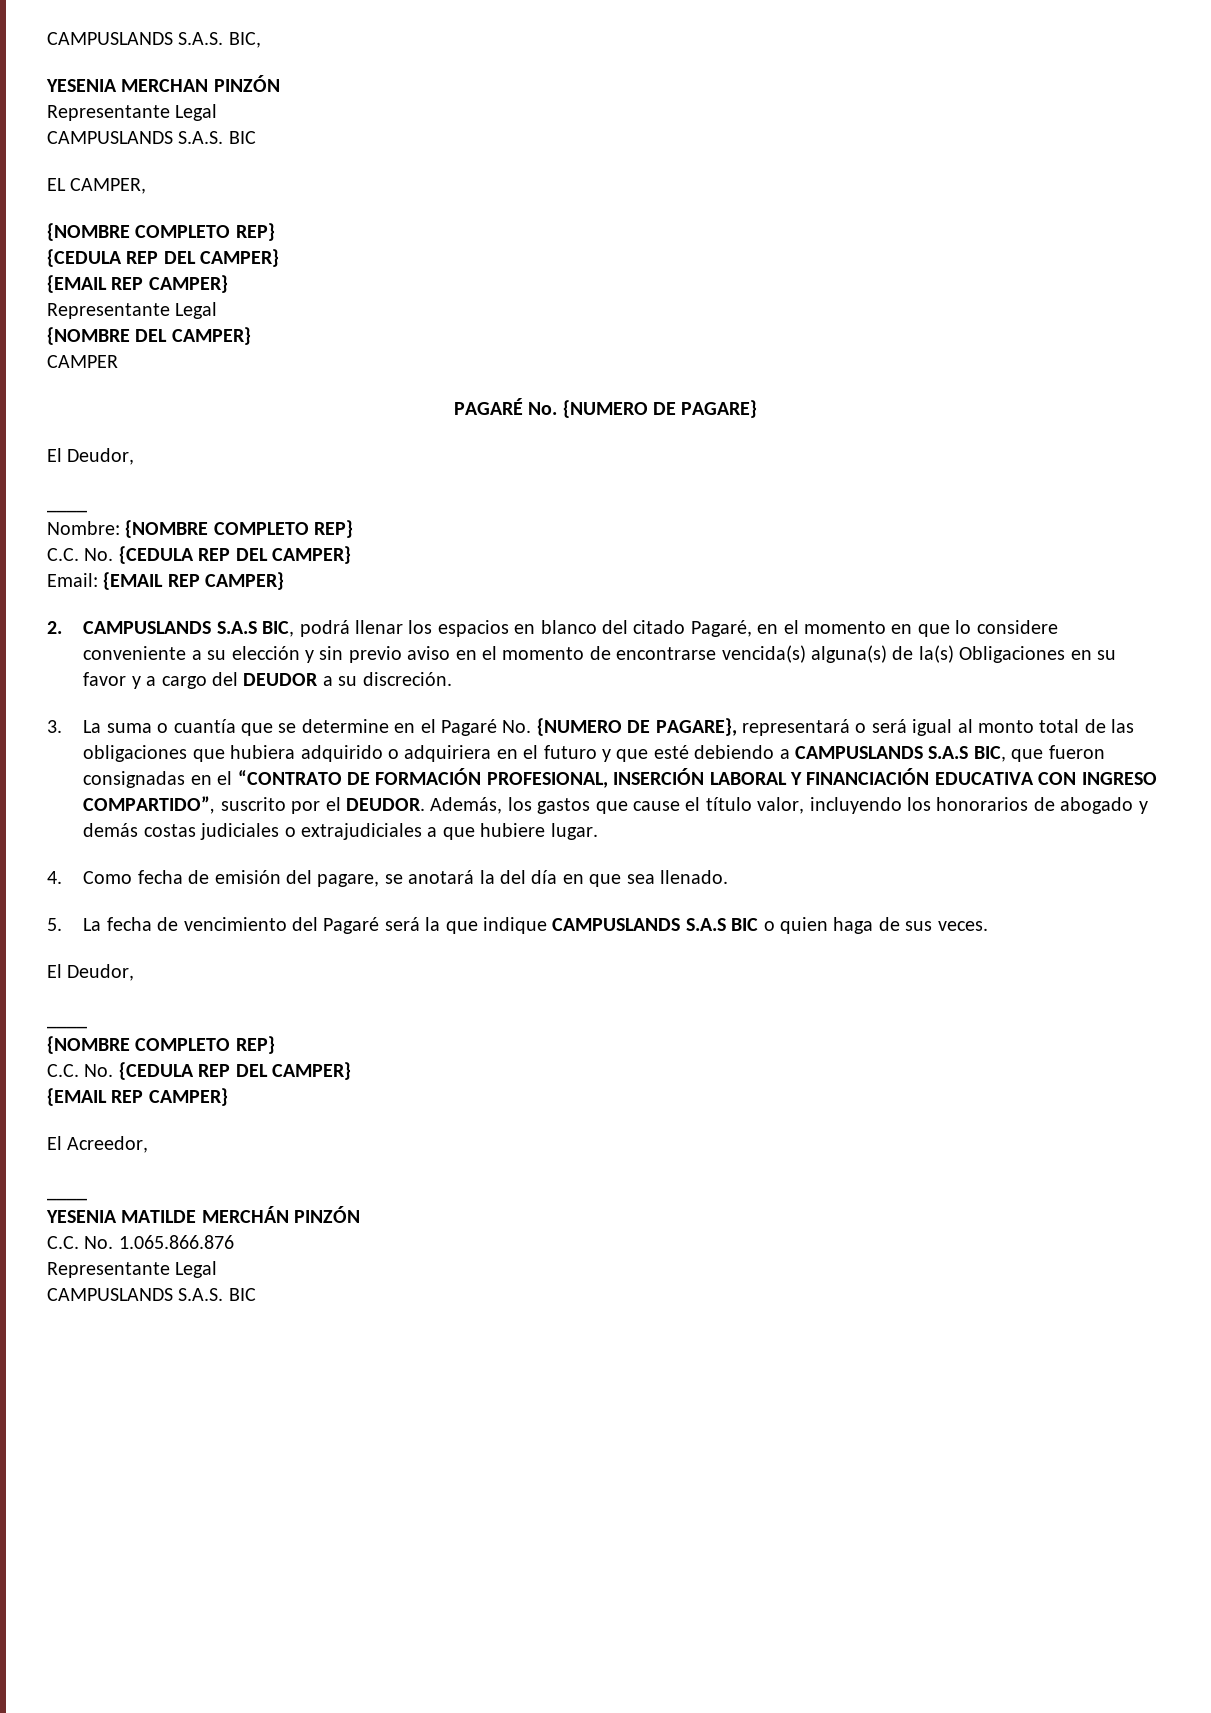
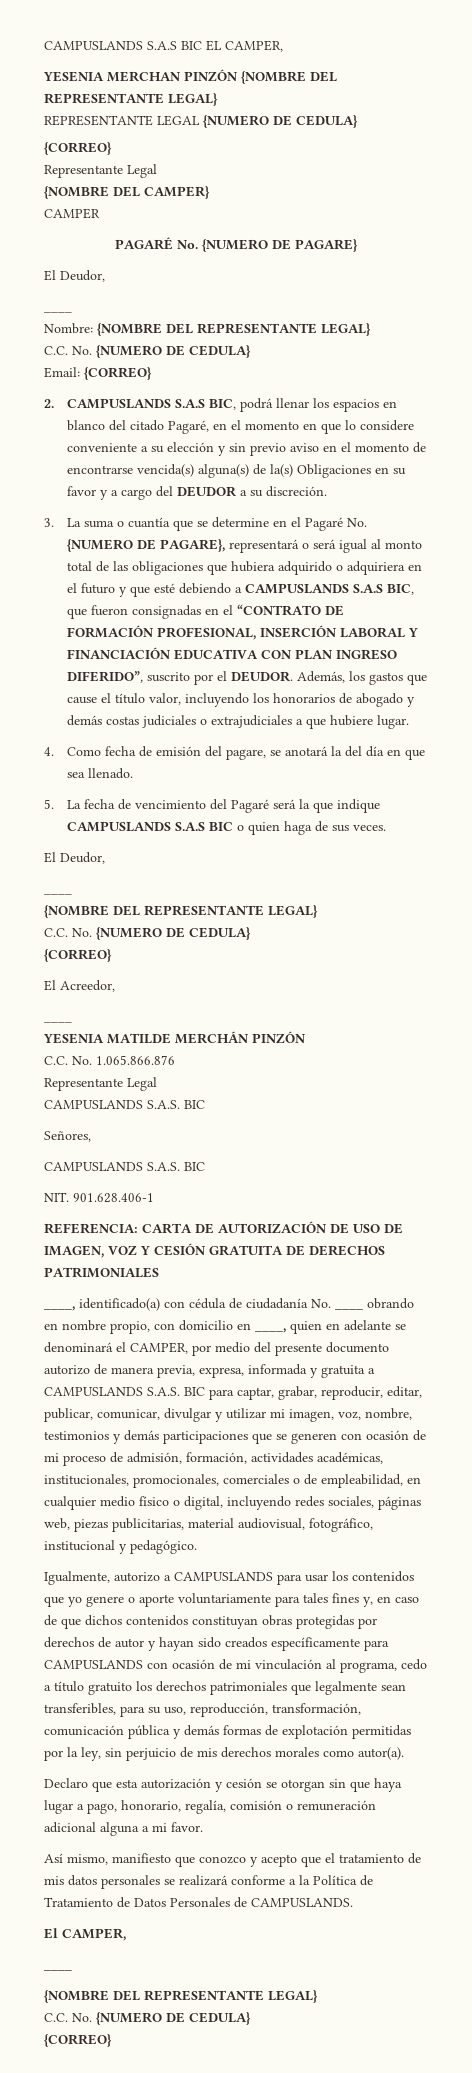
[47,32,261,48] CAMPUSLANDS S.A.S. BIC, -> [44,40,283,52] CAMPUSLANDS S.A.S BIC EL CAMPER,
[47,104,218,121] [47,131,256,144] [47,178,147,194] [47,223,275,241] [47,249,280,267] [47,275,228,293] // Representante Legal // CAMPUSLANDS S.A.S. BIC // EL CAMPER, // {NOMBRE COMPLETO REP} // {CEDULA REP DEL CAMPER} // {EMAIL REP CAMPER} -> [241,71,337,84] [44,93,218,106] [44,115,358,128] [44,142,112,155] {NOMBRE DEL REPRESENTANTE LEGAL} // REPRESENTANTE LEGAL {NUMERO DE CEDULA} // {CORREO}
[213,520,354,538] [47,546,351,564] [47,572,285,590] COMPLETO REP} // C.C. No. {CEDULA REP DEL CAMPER} // Email: {EMAIL REP CAMPER} -> [166,323,371,336] [44,345,251,358] [44,367,152,380] DEL REPRESENTANTE LEGAL} // C.C. No. {NUMERO DE CEDULA} // Email: {CORREO}
[1081,772,1157,785] [83,796,216,814] INGRESO COMPARTIDO”, -> [294,649,397,660] [66,671,143,683] PLAN INGRESO DIFERIDO”,
[135,1036,275,1054] [47,1062,351,1080] [47,1088,228,1106] COMPLETO REP} // C.C. No. {CEDULA REP DEL CAMPER} // {EMAIL REP CAMPER} -> [113,905,318,918] [44,927,251,940] [44,949,112,962] DEL REPRESENTANTE LEGAL} // C.C. No. {NUMERO DE CEDULA} // {CORREO}
(256, 1294) none -> [44,1131,91,1142] [44,1162,205,1171] [44,1192,154,1203] [44,1221,403,1234] [44,1243,385,1258] [44,1267,159,1278] [44,1298,331,1311] [335,1298,414,1310] [44,1320,406,1334] [44,1342,389,1356] [44,1364,375,1378] [44,1386,422,1400] [44,1408,412,1422] [44,1430,426,1444] [44,1452,383,1466] [44,1474,421,1488] [44,1496,421,1510] [44,1518,373,1532] [44,1540,197,1554] [44,1571,414,1585] [44,1593,419,1607] [44,1615,377,1629] [44,1637,389,1651] [44,1659,427,1673] [44,1681,406,1695] [44,1703,361,1717] [44,1725,411,1739] [44,1747,404,1761] [44,1778,402,1792] [44,1800,376,1814] [44,1822,203,1836] [44,1853,421,1867] [44,1875,373,1889] [44,1897,353,1908] [44,1928,126,1941] [44,1969,72,1971] [44,1990,318,2003] [44,2012,251,2025] [44,2034,112,2047] // Señores, // CAMPUSLANDS S.A.S. BIC // NIT. 901.628.406-1 // REFERENCIA: CARTA DE AUTORIZACIÓN DE USO DE IMAGEN, VOZ Y CESIÓN GRATUITA DE DERECHOS PATRIMONIALES // ____, identificado(a) con cédula de ciudadanía No. ____ obrando en nombre propio, con domicilio en ____, quien en adelante se denominará el CAMPER, por medio del presente documento autorizo de manera previa, expresa, informada y gratuita a CAMPUSLANDS S.A.S. BIC para captar, grabar, reproducir, editar, publicar, comunicar, divulgar y utilizar mi imagen, voz, nombre, testimonios y demás participaciones que se generen con ocasión de mi proceso de admisión, formación, actividades académicas, institucionales, promocionales, comerciales o de empleabilidad, en cualquier medio físico o digital, incluyendo redes sociales, páginas web, piezas publicitarias, material audiovisual, fotográfico, institucional y pedagógico. // Igualmente, autorizo a CAMPUSLANDS para usar los contenidos que yo genere o aporte voluntariamente para tales fines y, en caso de que dichos contenidos constituyan obras protegidas por derechos de autor y hayan sido creados específicamente para CAMPUSLANDS con ocasión de mi vinculación al programa, cedo a título gratuito los derechos patrimoniales que legalmente sean transferibles, para su uso, reproducción, transformación, comunicación pública y demás formas de explotación permitidas por la ley, sin perjuicio de mis derechos morales como autor(a). // Declaro que esta autorización y cesión se otorgan sin que haya lugar a pago, honorario, regalía, comisión o remuneración adicional alguna a mi favor. // Así mismo, manifiesto que conozco y acepto que el tratamiento de mis datos personales se realizará conforme a la Política de Tratamiento de Datos Personales de CAMPUSLANDS. // El CAMPER, // ____ // {NOMBRE DEL REPRESENTANTE LEGAL} // C.C. No. {NUMERO DE CEDULA} // {CORREO}

